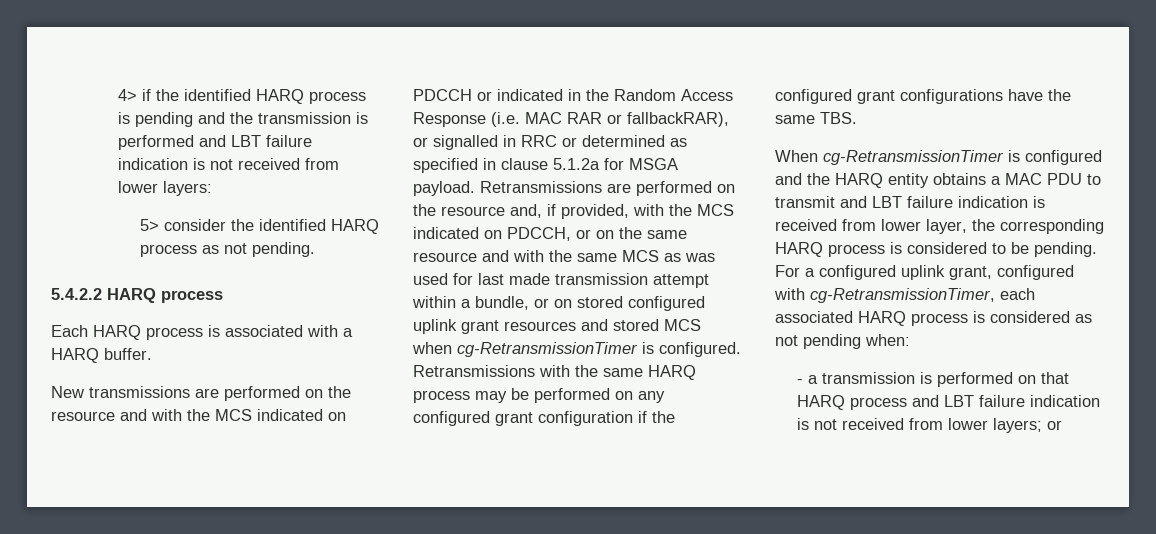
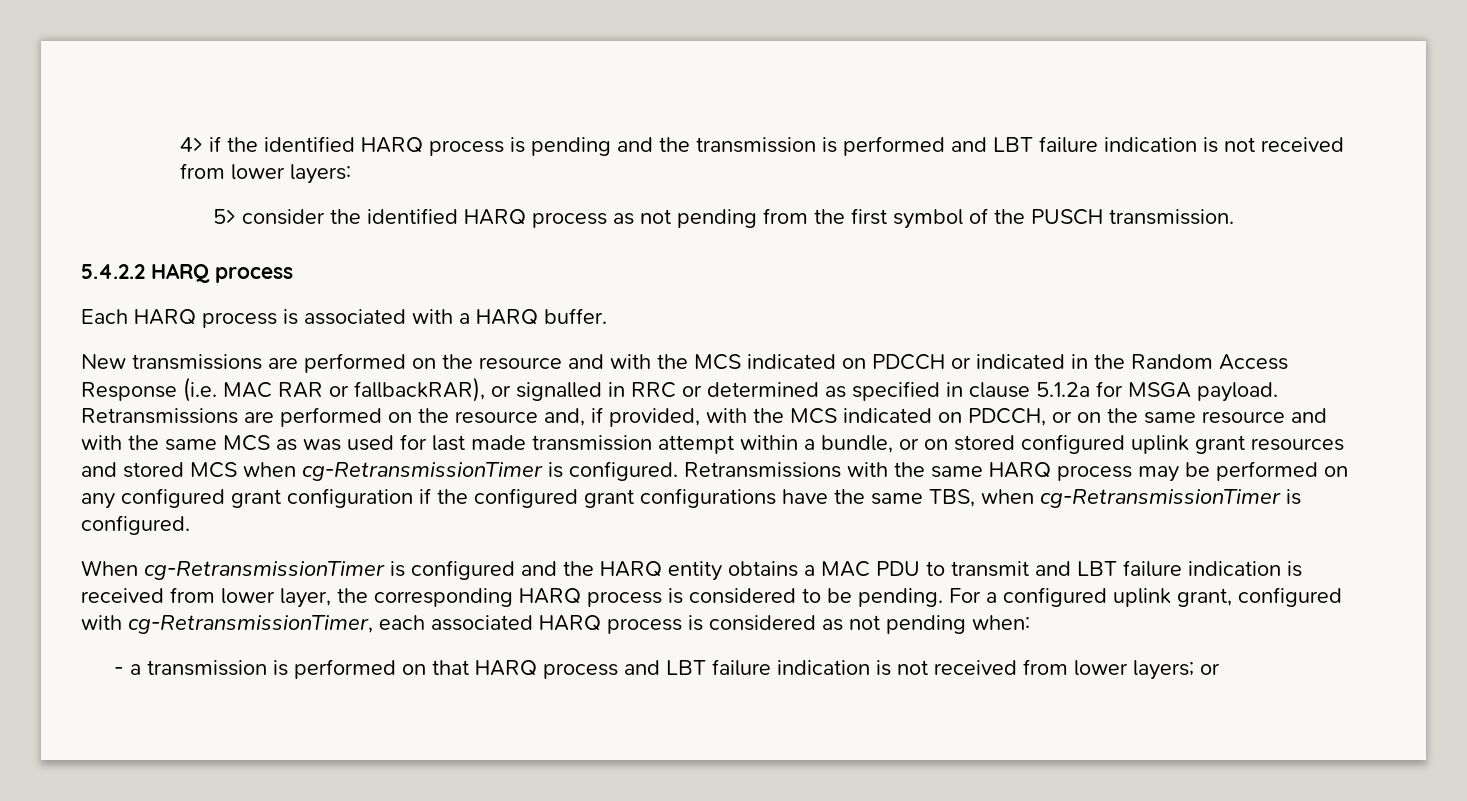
[251,242,315,257] pending. -> [676,208,1234,229] pending from the first symbol of the PUSCH transmission.
[820,112,857,124] TBS. -> [929,489,1301,508] [81,515,190,535] TBS, when cg-RetransmissionTimer is configured.

